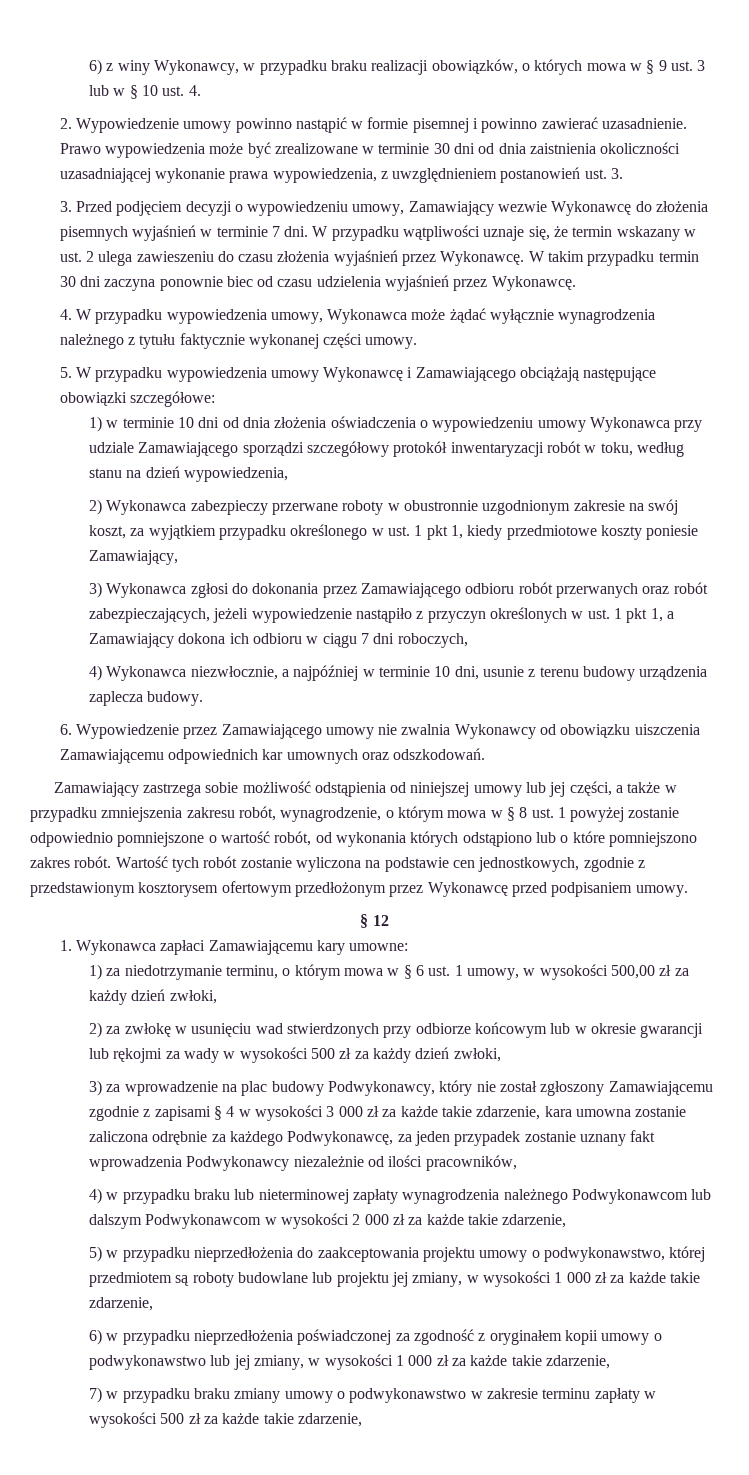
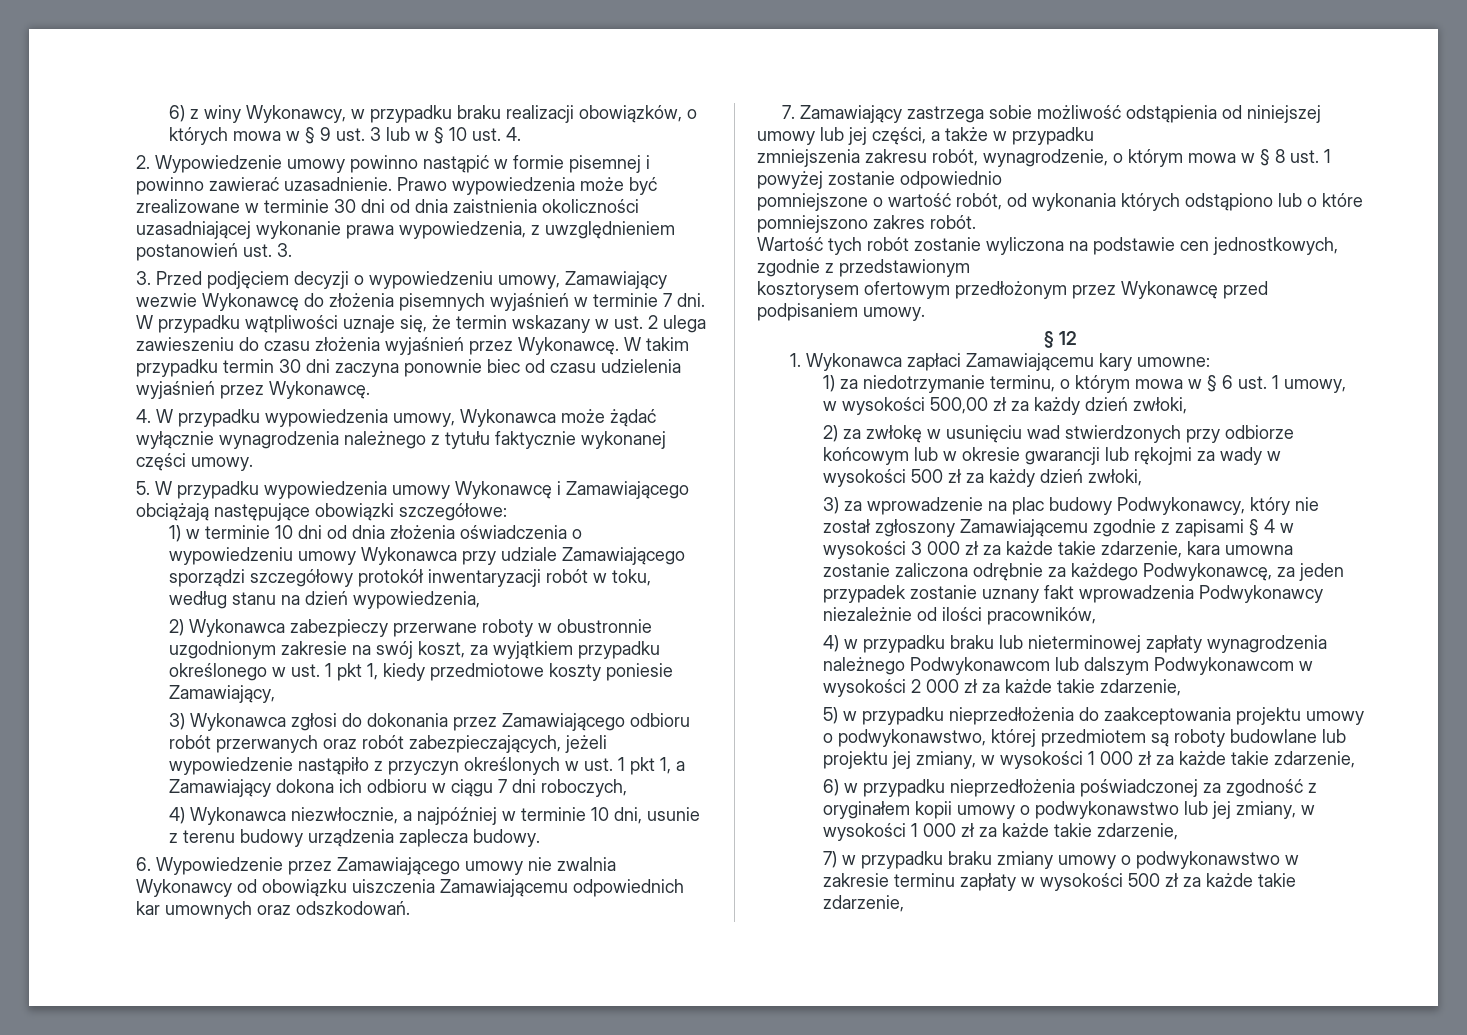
(486, 754) none -> [782,105,796,119] 7.
(97, 814) none -> (1094, 136) //
(113, 839) none -> (1002, 180) //
(112, 862) none -> (976, 222) //
(135, 889) none -> (970, 268) //

